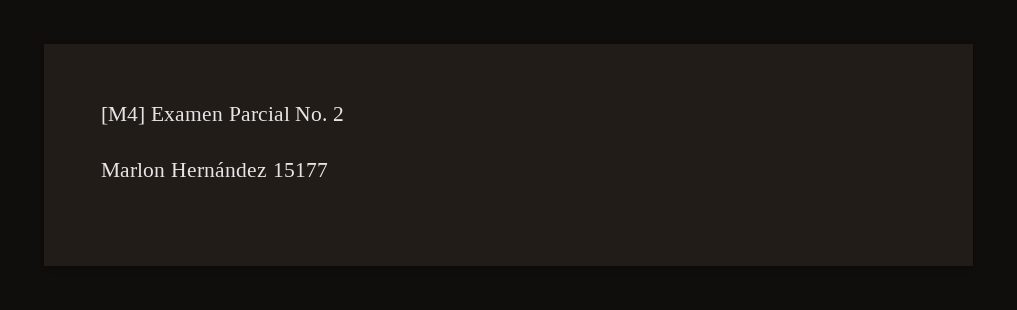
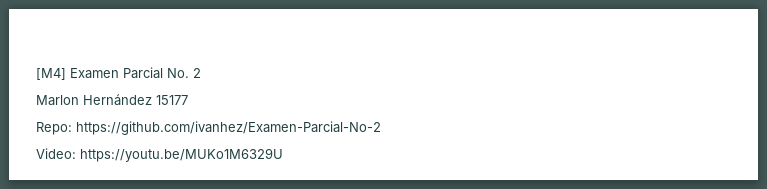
(328, 170) none -> [36,121,381,135] [36,148,283,162] // Repo: https://github.com/ivanhez/Examen-Parcial-No-2 // Video: https://youtu.be/MUKo1M6329U

